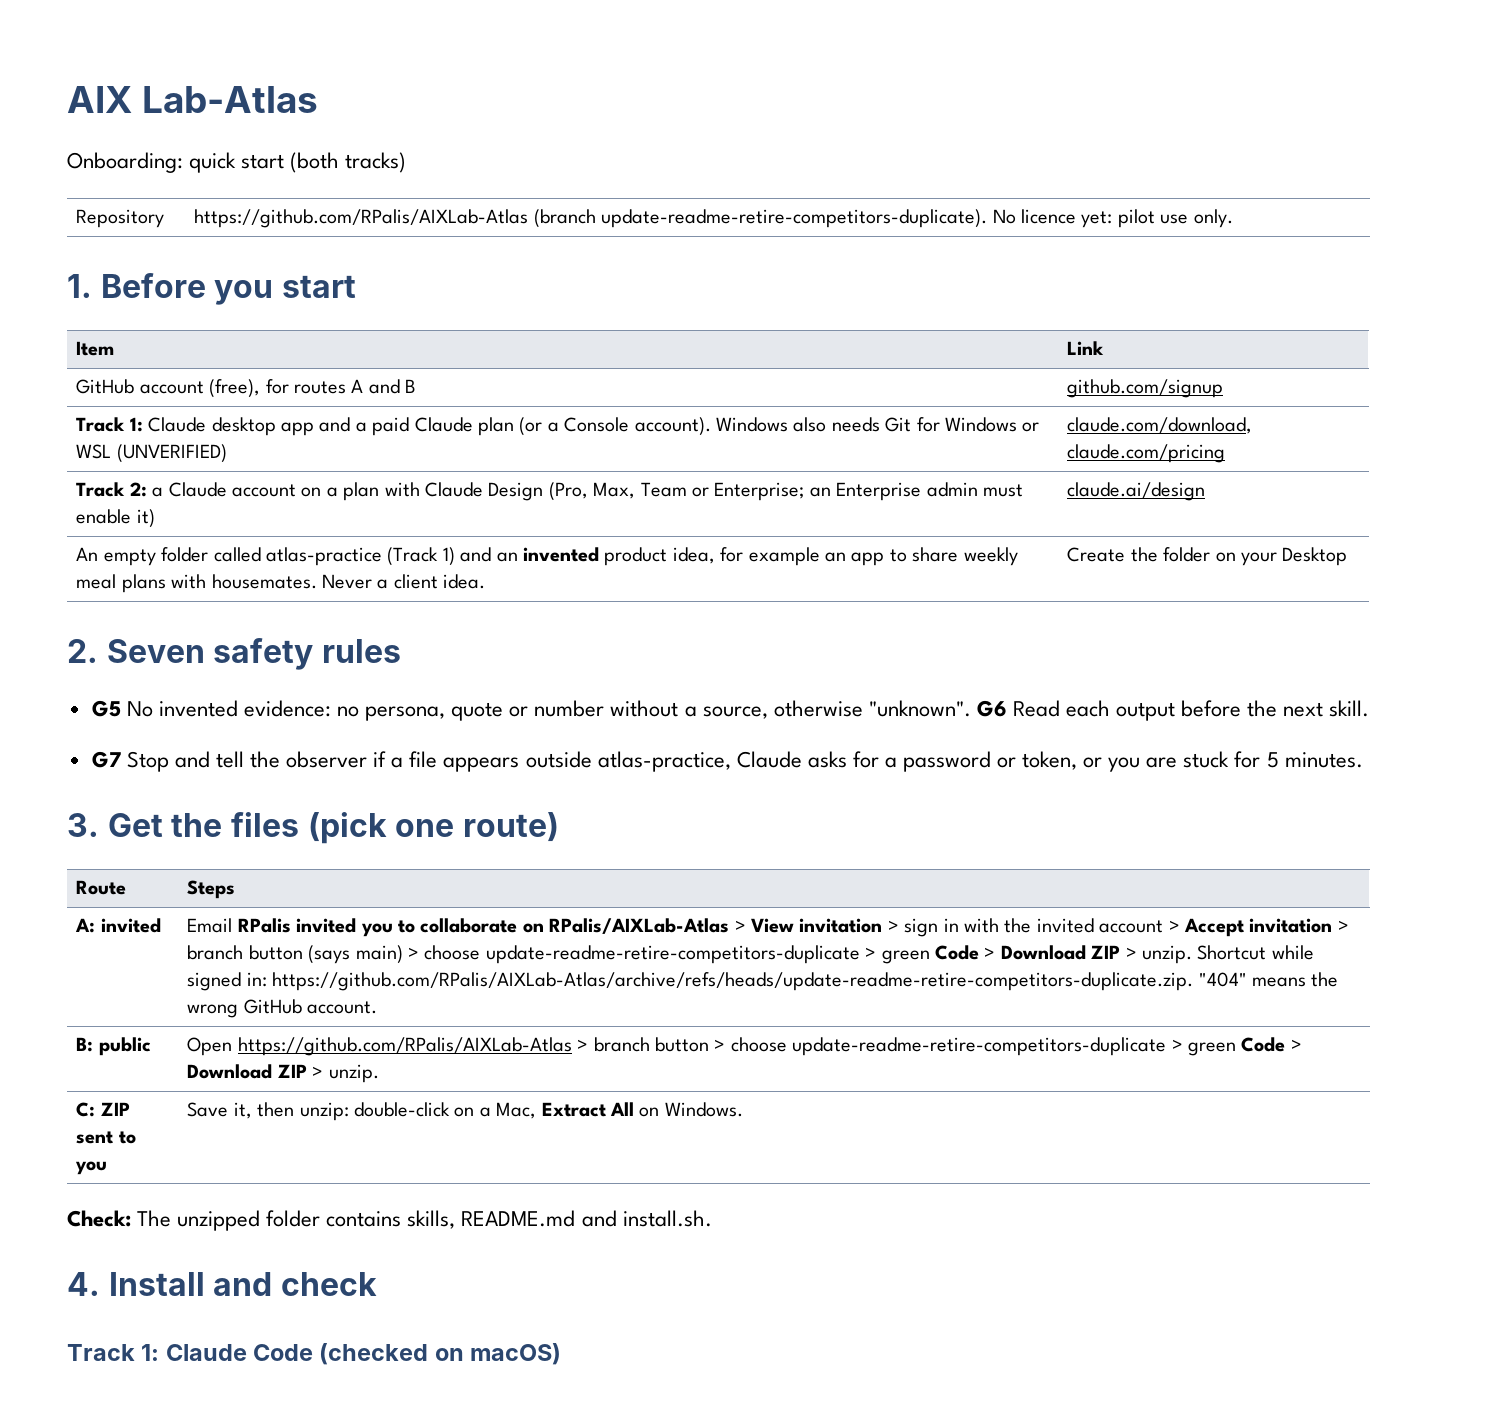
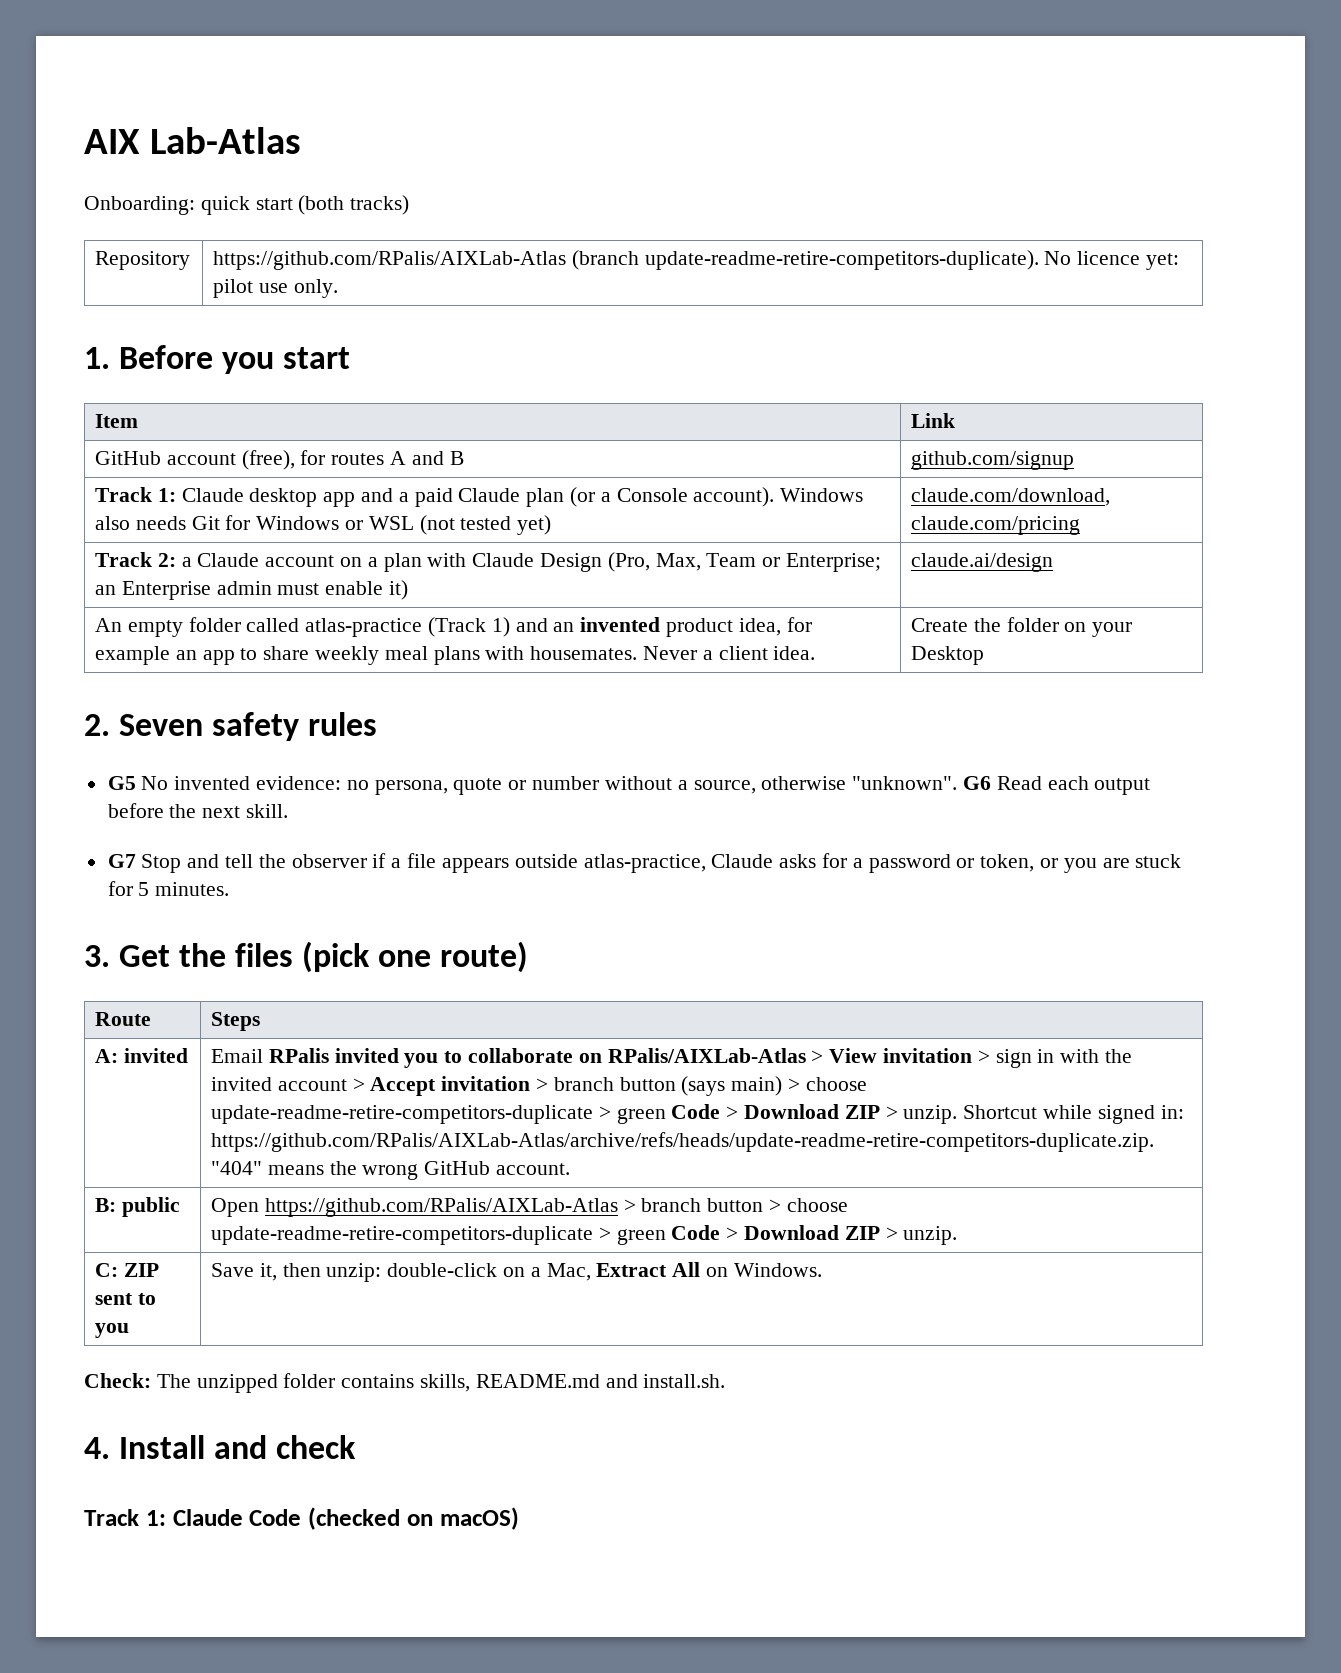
[116,444,227,463] (UNVERIFIED) -> [419,515,552,535] (not tested yet)

